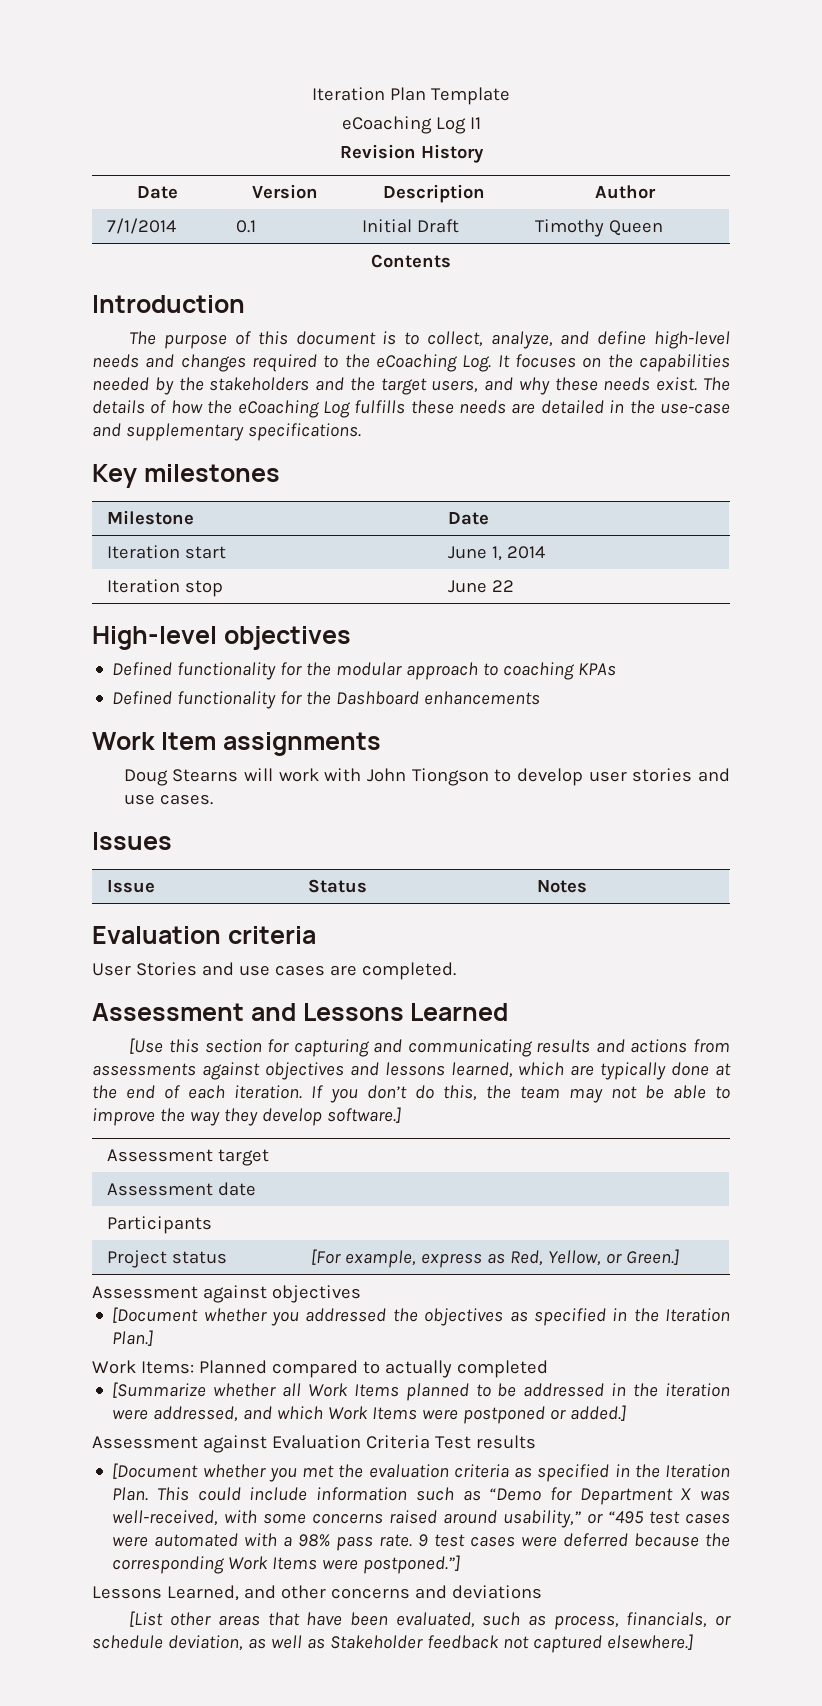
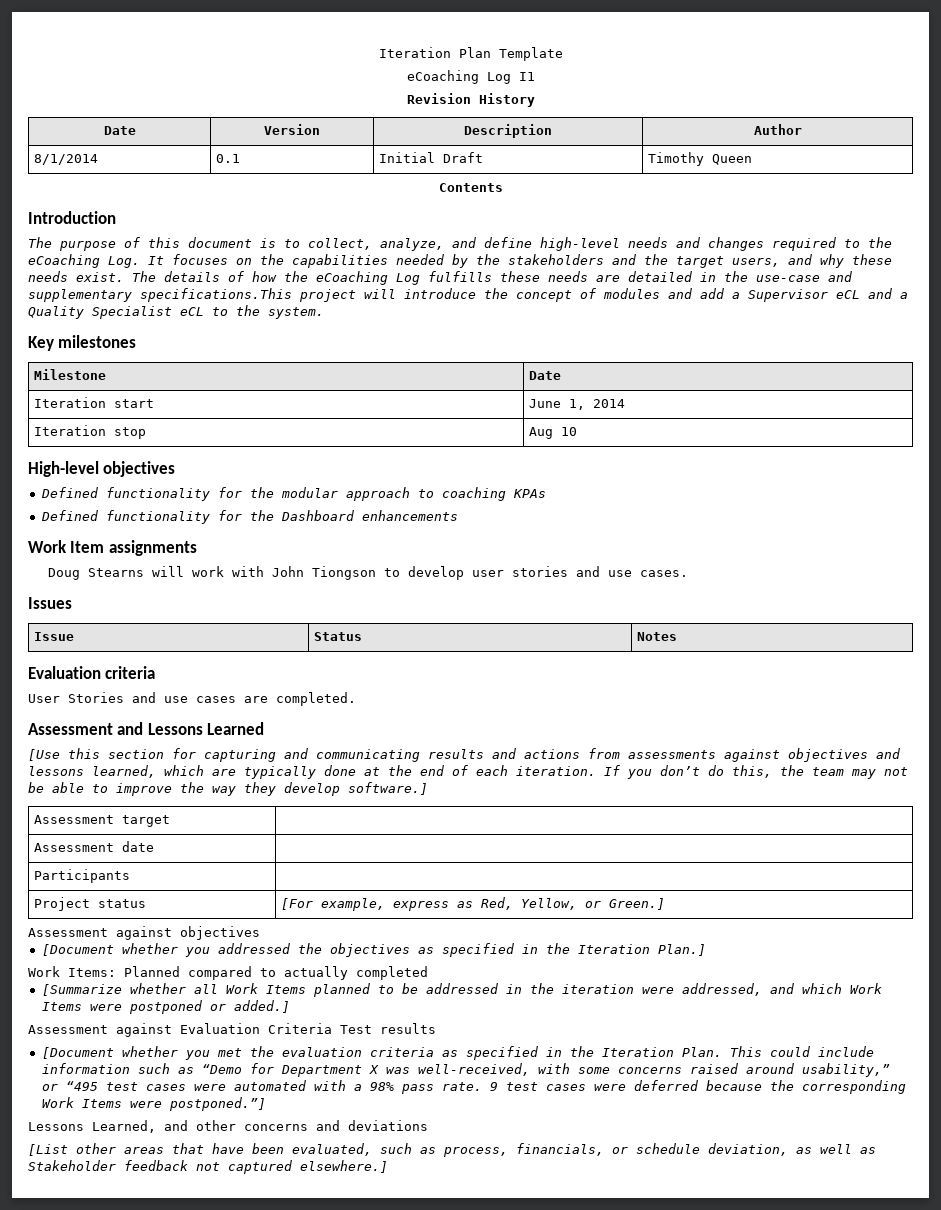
[106,218,176,234] 7/1/2014 -> [33,154,98,165] 8/1/2014
[247,423,361,441] specifications. -> [140,288,908,302] [28,305,324,319] specifications.This project will introduce the concept of modules and add a Supervisor eCL and a Quality Specialist eCL to the system.
[447,580,514,593] June 22 -> [528,427,577,439] Aug 10

